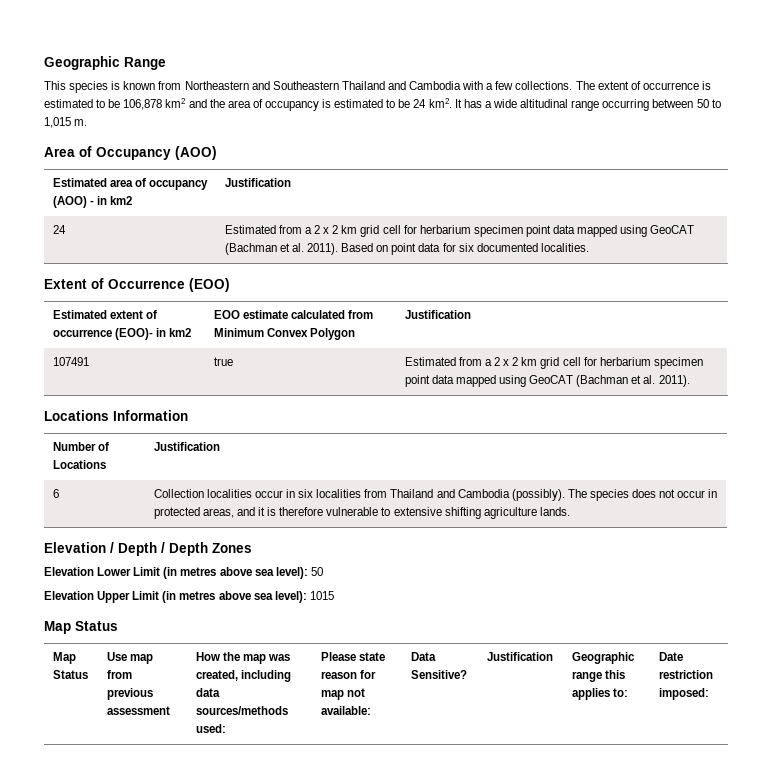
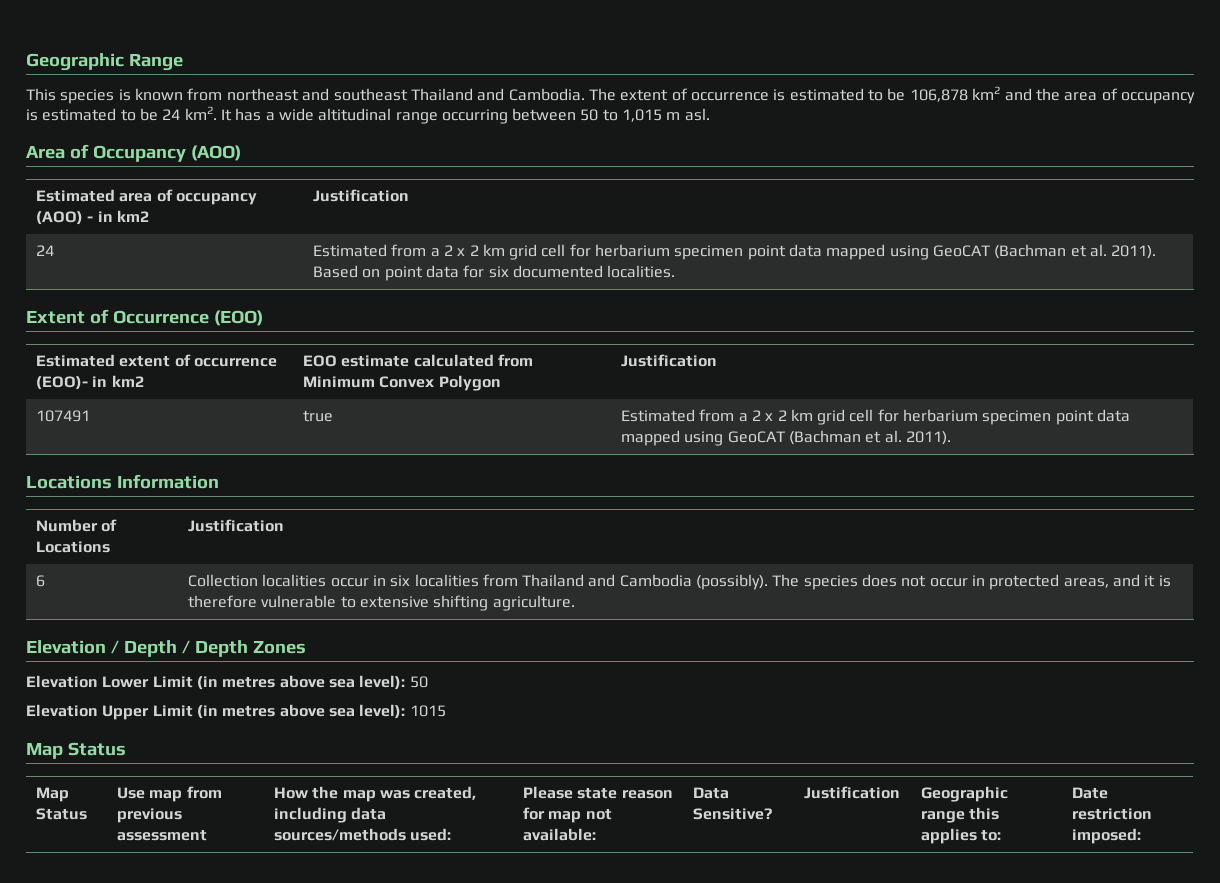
[184,81,573,90] Northeastern and Southeastern Thailand and Cambodia with a few collections. -> [226,88,585,101] northeast and southeast Thailand and Cambodia.
[74,119,88,126] m. -> [666,108,710,121] m asl.
[483,507,570,519] agriculture lands. -> [492,595,575,611] agriculture.

